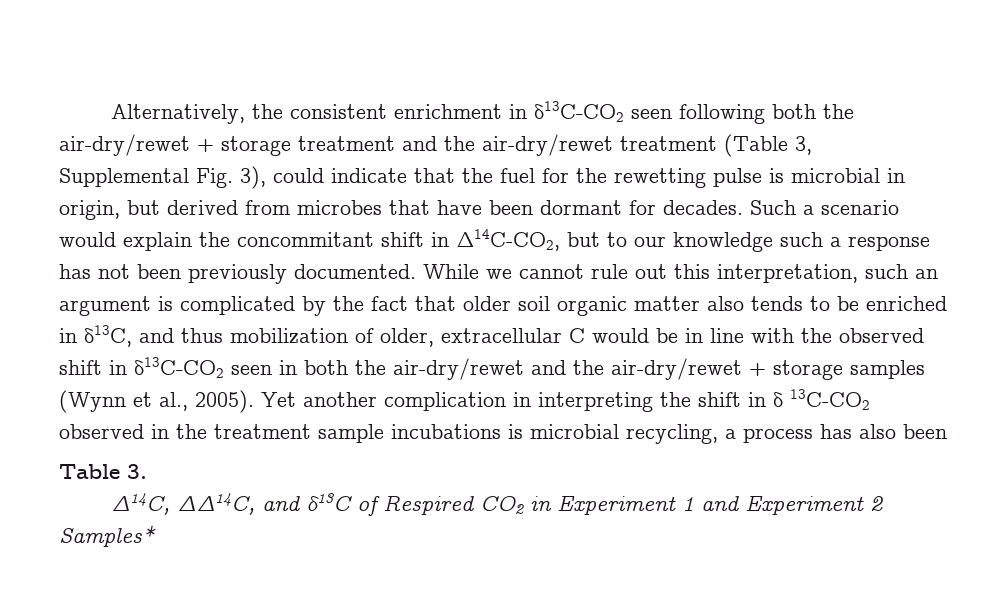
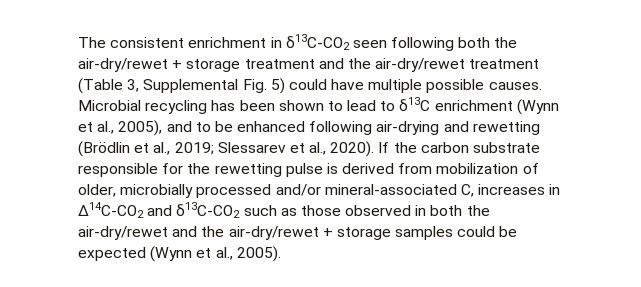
[111,104,284,124] Alternatively, the -> [78,37,106,48] The
[240,166,535,189] 3), could indicate that the fuel -> [270,78,542,94] [78,97,559,115] [78,120,540,136] [78,141,541,157] [78,163,158,177] 5) could have multiple possible causes. Microbial recycling has been shown to lead to δ13C enrichment (Wynn et al., 2005), and to be enhanced following air-drying and rewetting (Brödlin et al., 2019; Slessarev et al., 2020). If the carbon substrate responsible
[791,168,905,183] [59,200,899,220] [59,229,930,252] [59,264,938,284] [59,296,947,316] [59,325,924,347] [59,357,272,378] microbial in origin, but derived from microbes that have been dormant for decades. Such a scenario would explain the concommitant shift in ∆14C-CO2, but to our knowledge such a response has not been previously documented. While we cannot rule out this interpretation, such an argument is complicated by the fact that older soil organic matter also tends to be enriched in δ13C, and thus mobilization of older, extracellular C would be in line with the observed shift in δ13C-CO2 seen -> [342,163,539,174] [78,184,561,198] [78,202,412,218] derived from mobilization of older, microbially processed and/or mineral-associated C, increases in ∆14C-CO2 and δ13C-CO2 such as those observed
(925, 369) none -> [457,226,518,237] [78,247,146,261] could be expected
[261,389,870,412] [59,424,947,444] [59,464,147,479] [111,493,884,516] [59,525,156,547] Yet another complication in interpreting the shift in δ 13C-CO2 observed in the treatment sample incubations is microbial recycling, a process has also been // Table 3. // ∆14C, ∆∆14C, and δ13C of Respired CO2 in Experiment 1 and Experiment 2 Samples* -> (281, 254) none

